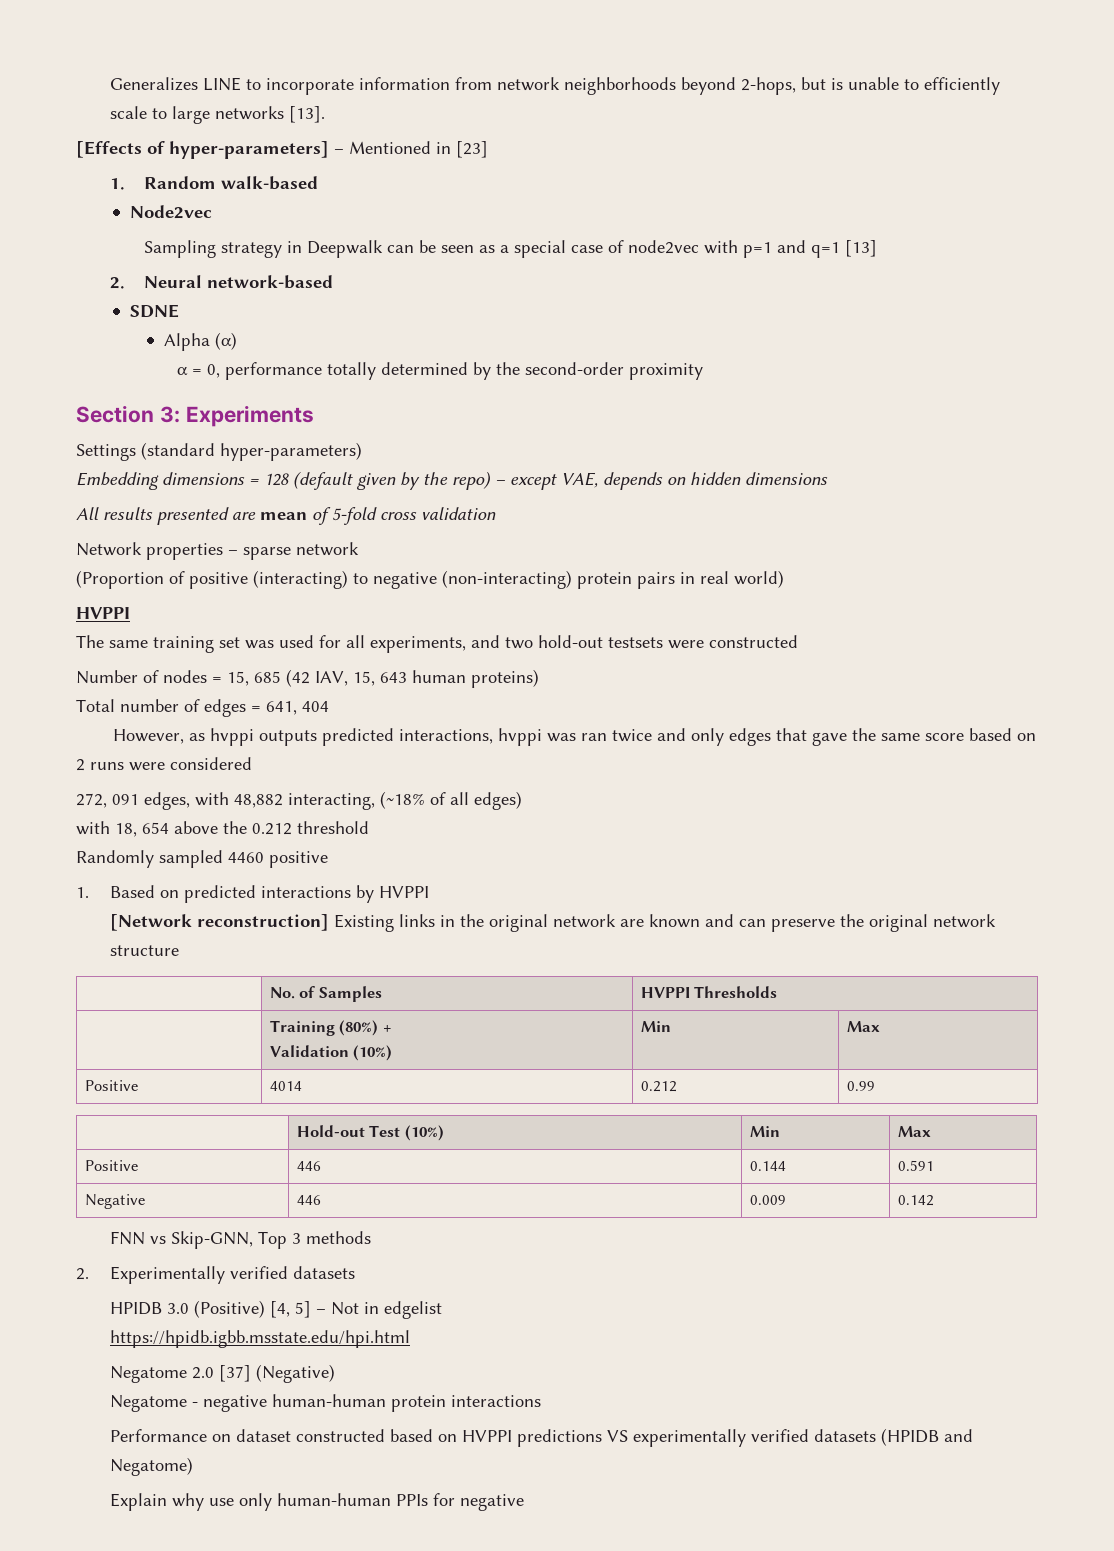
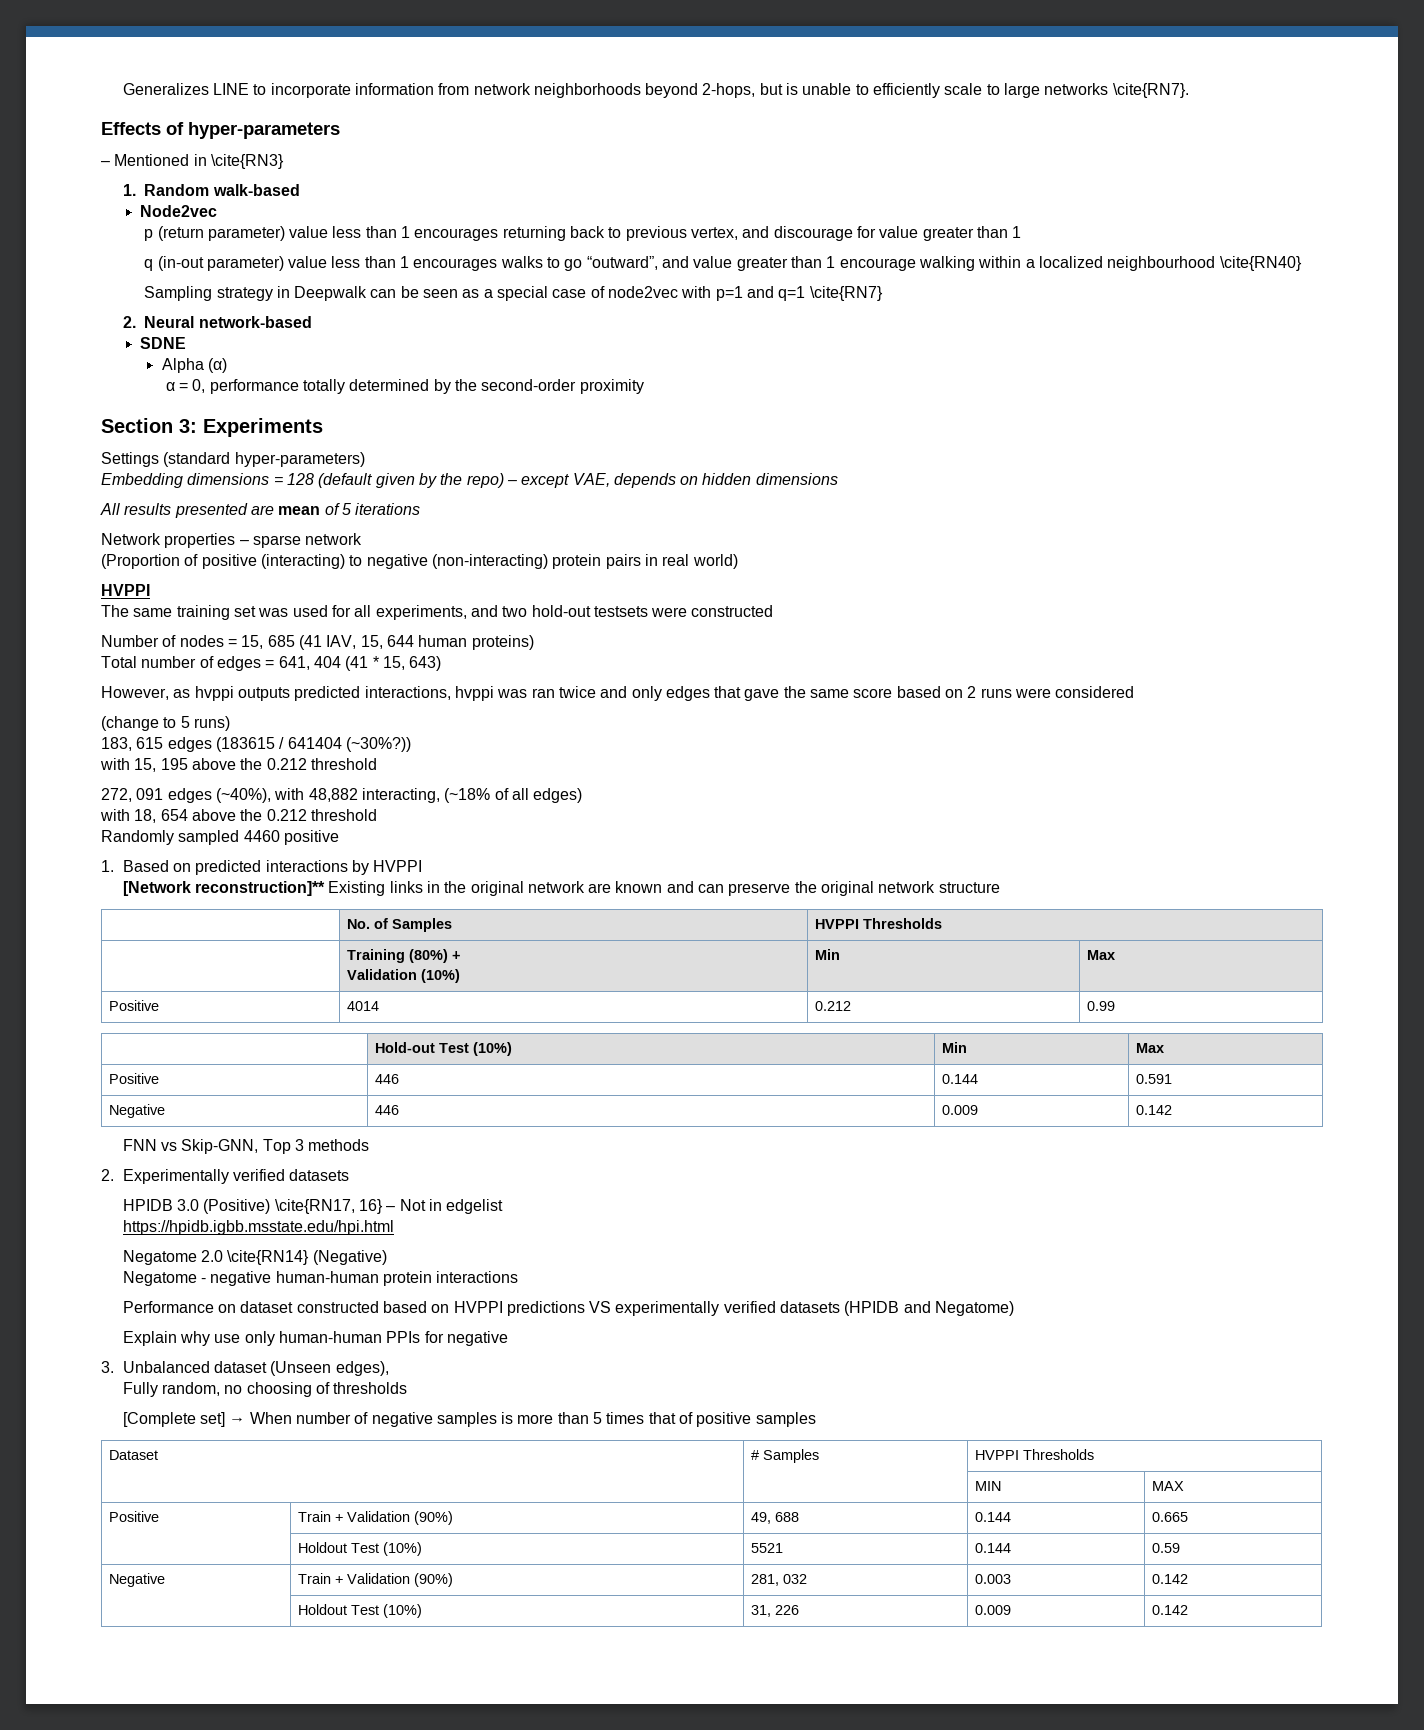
[288,106,325,123] [76,141,329,159] [13]. // [Effects of hyper-parameters] -> [1112,83,1189,98] [101,122,340,139] \cite{RN7}. // Effects of hyper-parameters //
[456,141,488,158] [23] -> [210,154,284,169] \cite{RN3}
(213, 212) none -> [144,226,1022,241] [144,256,1302,271] // p (return parameter) value less than 1 encourages returning back to previous vertex, and discourage for value greater than 1 // q (in-out parameter) value less than 1 encourages walks to go “outward”, and value greater than 1 encourage walking within a localized neighbourhood \cite{RN40}
[844,240,877,257] [13] -> [809,286,883,301] \cite{RN7}
[332,507,496,525] 5-fold cross validation -> [341,503,421,515] 5 iterations
[286,669,310,687] (42 -> [298,635,322,650] (41
[380,672,407,683] 643 -> [386,635,414,647] 644
(329, 706) none -> [345,656,442,671] (41 * 15, 643)
(252, 763) none -> [101,716,230,731] [101,737,411,752] [100,758,377,772] // (change to 5 runs) // 183, 615 edges (183615 / 641404 (~30%?)) // with 15, 195 above the 0.212 threshold
[144,792,190,810] edges, -> [167,788,271,803] edges (~40%),
[196,914,329,931] reconstruction] -> [194,881,325,896] reconstruction]**
[269,1301,311,1318] [4, 5] -> [274,1199,383,1214] \cite{RN17, 16}
[218,1365,251,1382] [37] -> [227,1250,310,1265] \cite{RN14}
(524, 1502) none -> [101,1361,389,1376] [122,1382,408,1397] [122,1412,816,1427] [109,1450,159,1460] [751,1449,820,1463] [975,1449,1095,1460] [975,1481,1002,1491] [1152,1481,1185,1491] [109,1511,160,1522] [298,1511,454,1525] [751,1512,800,1524] [975,1512,1012,1522] [1152,1512,1189,1522] [298,1542,423,1556] [751,1543,784,1553] [975,1543,1012,1553] [1152,1543,1181,1553] [109,1573,166,1587] [298,1573,454,1587] [751,1574,808,1586] [975,1574,1012,1584] [1152,1574,1189,1584] [298,1604,423,1618] [751,1605,800,1617] [975,1605,1012,1615] [1152,1605,1189,1615] // 3. Unbalanced dataset (Unseen edges), // Fully random, no choosing of thresholds // [Complete set] → When number of negative samples is more than 5 times that of positive samples // Dataset | # Samples | HVPPI Thresholds // | | MIN | MAX // Positive | Train + Validation (90%) | 49, 688 | 0.144 | 0.665 // | Holdout Test (10%) | 5521 | 0.144 | 0.59 // Negative | Train + Validation (90%) | 281, 032 | 0.003 | 0.142 // | Holdout Test (10%) | 31, 226 | 0.009 | 0.142

